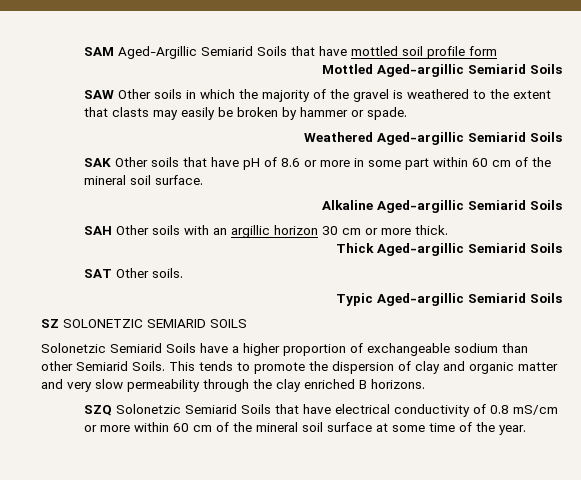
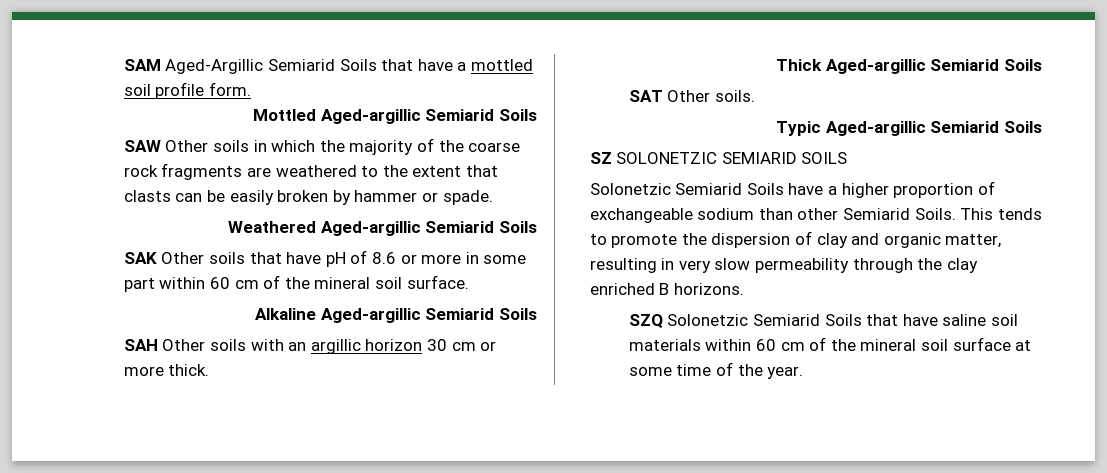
(348, 51) none -> [457,62,467,71] a
[469,46,498,56] form -> [209,82,252,96] form.
[353,89,404,102] gravel is -> [468,142,521,152] [123,163,272,180] coarse rock fragments are
[153,107,234,120] may easily be -> [175,190,274,205] can be easily
[517,362,558,371] [40,379,63,389] matter and -> [945,234,1002,248] [589,258,675,273] matter, resulting in
[335,404,559,417] [84,425,131,432] electrical conductivity of 0.8 mS/cm or more -> [942,314,1018,326] [628,339,701,351] saline soil materials

